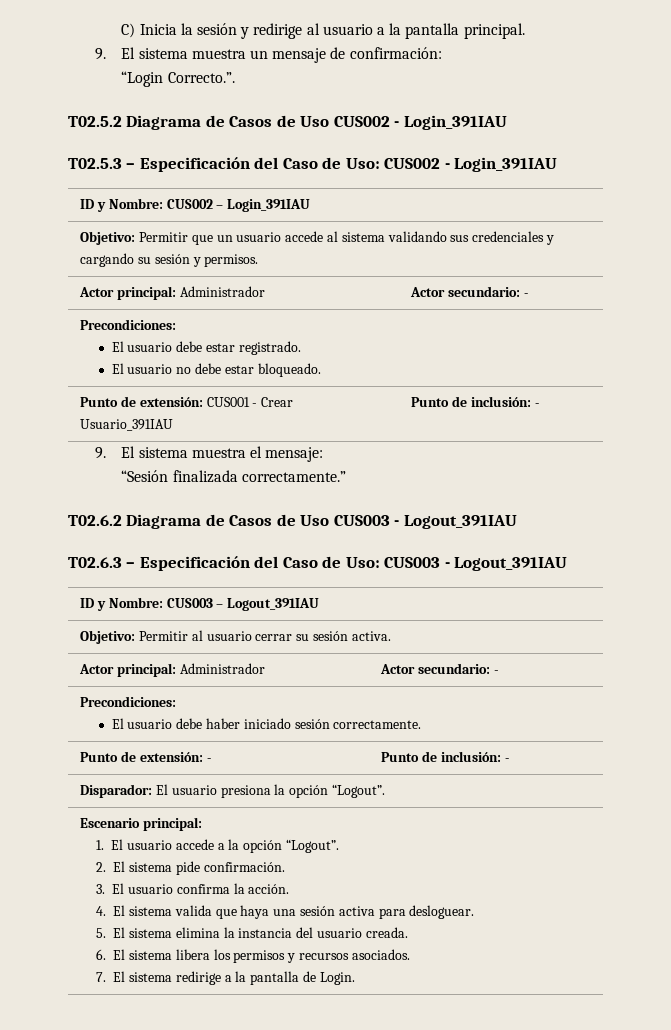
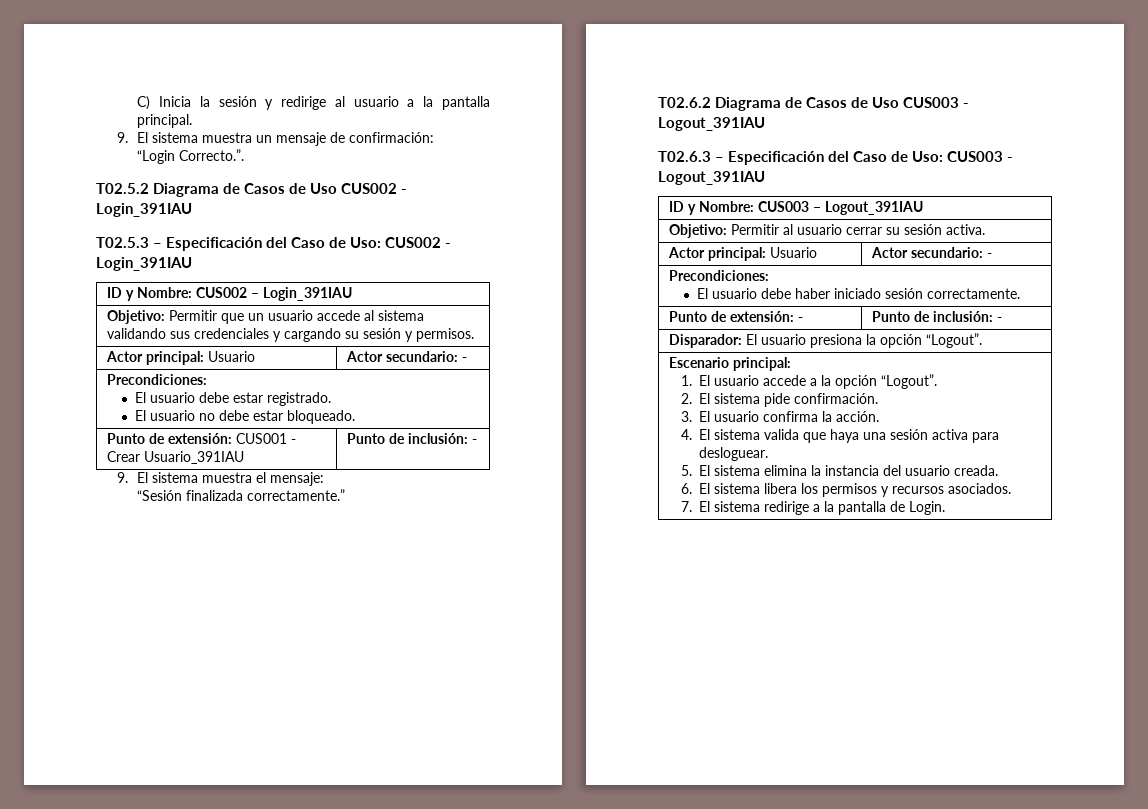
[179,286,265,297] Administrador -> [207,351,255,362] Usuario
[179,663,265,674] Administrador -> [769,247,817,258] Usuario

